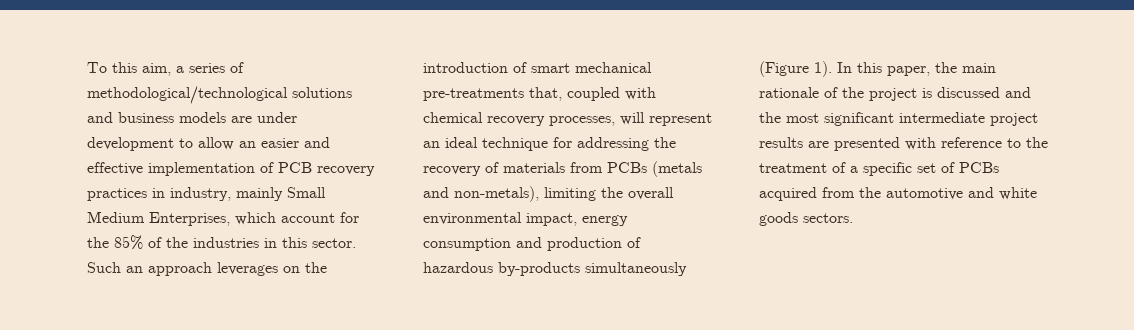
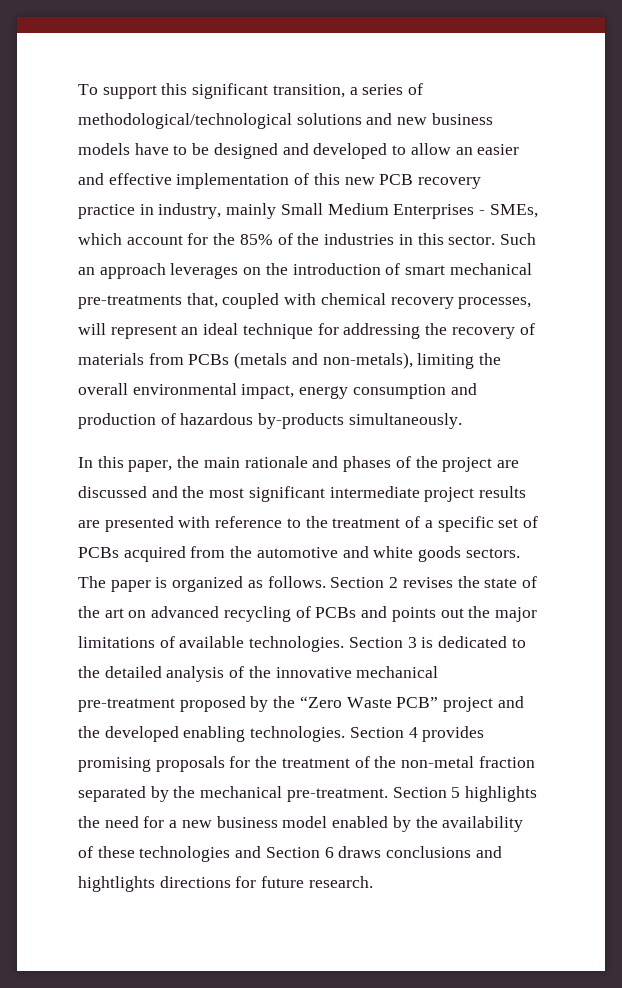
[112,62,171,76] this aim, -> [102,83,345,99] support this significant transition,
(113, 117) none -> [397,117,428,125] new
[231,112,297,123] [87,137,174,151] are under development -> [134,143,388,159] have to be designed and developed
(274, 167) none -> [313,173,375,185] this new
[87,188,147,201] practices -> [78,204,135,219] practice
[149,212,230,226] Enterprises, -> [393,204,538,219] Enterprises - SMEs,
[585,262,687,276] [759,61,832,77] simultaneously (Figure 1). -> [348,413,462,429] simultaneously. //
(819, 92) none -> [312,456,392,472] and phases
[922,88,932,98] is -> [496,460,519,468] are
(853, 218) none -> [78,576,537,592] [78,606,537,622] [78,636,526,652] [78,666,439,682] [78,696,524,712] [78,726,485,742] [78,756,535,772] [78,786,538,802] [78,816,524,832] [78,846,502,862] [78,876,373,892] The paper is organized as follows. Section 2 revises the state of the art on advanced recycling of PCBs and points out the major limitations of available technologies. Section 3 is dedicated to the detailed analysis of the innovative mechanical pre-treatment proposed by the “Zero Waste PCB” project and the developed enabling technologies. Section 4 provides promising proposals for the treatment of the non-metal fraction separated by the mechanical pre-treatment. Section 5 highlights the need for a new business model enabled by the availability of these technologies and Section 6 draws conclusions and hightlights directions for future research.

